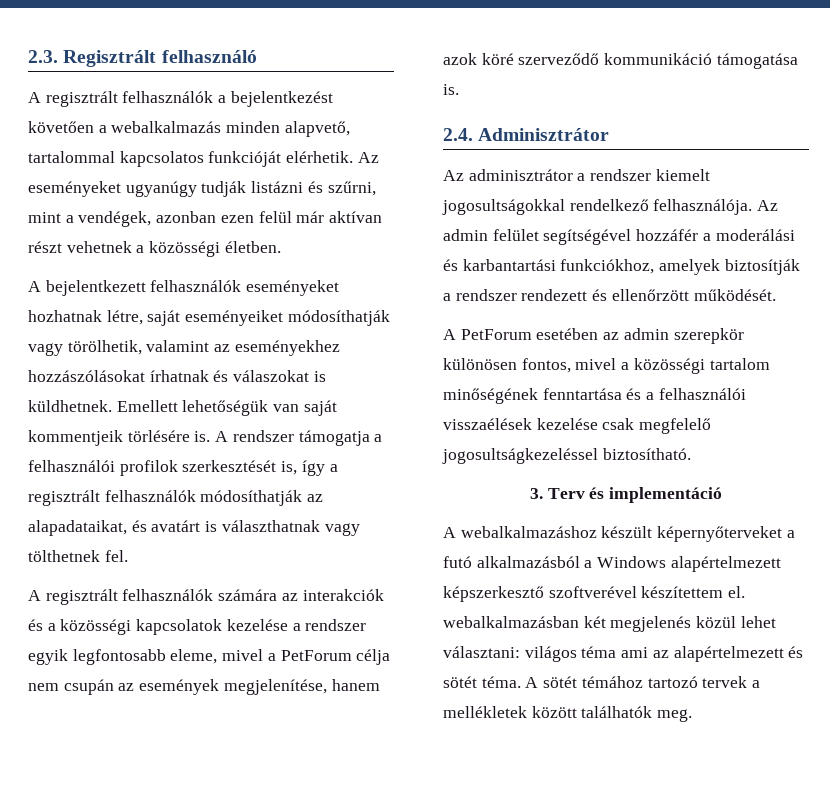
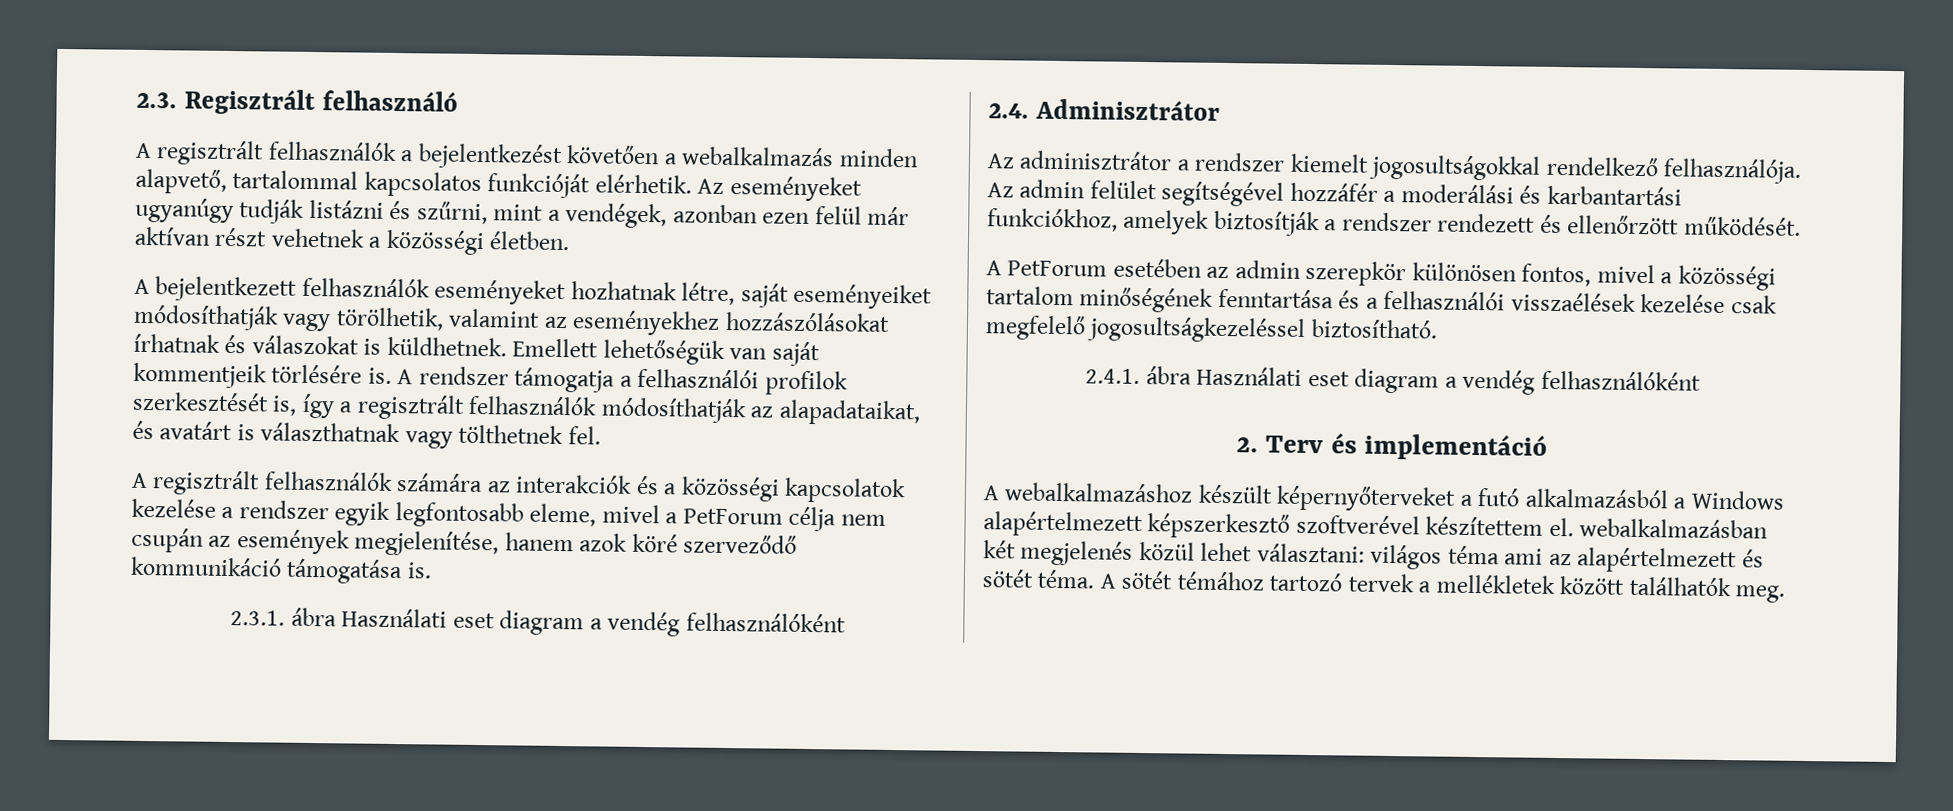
(459, 89) none -> [230,607,846,637] // 2.3.1. ábra Használati eset diagram a vendég felhasználóként
[529,488,543,499] 3. -> [1085,366,1701,395] [1236,437,1259,453] 2.4.1. ábra Használati eset diagram a vendég felhasználóként // 2.

